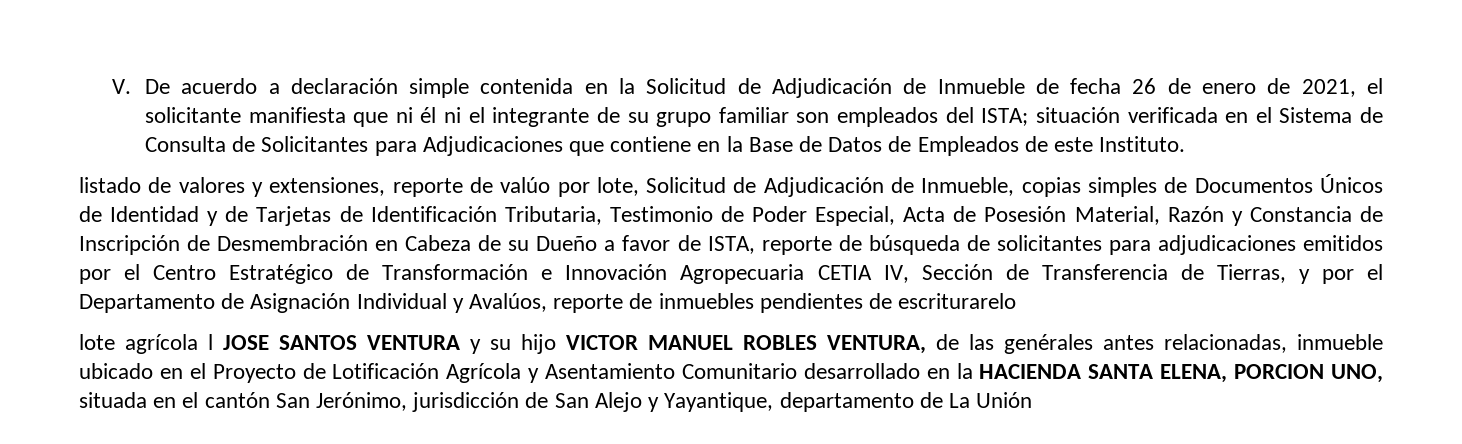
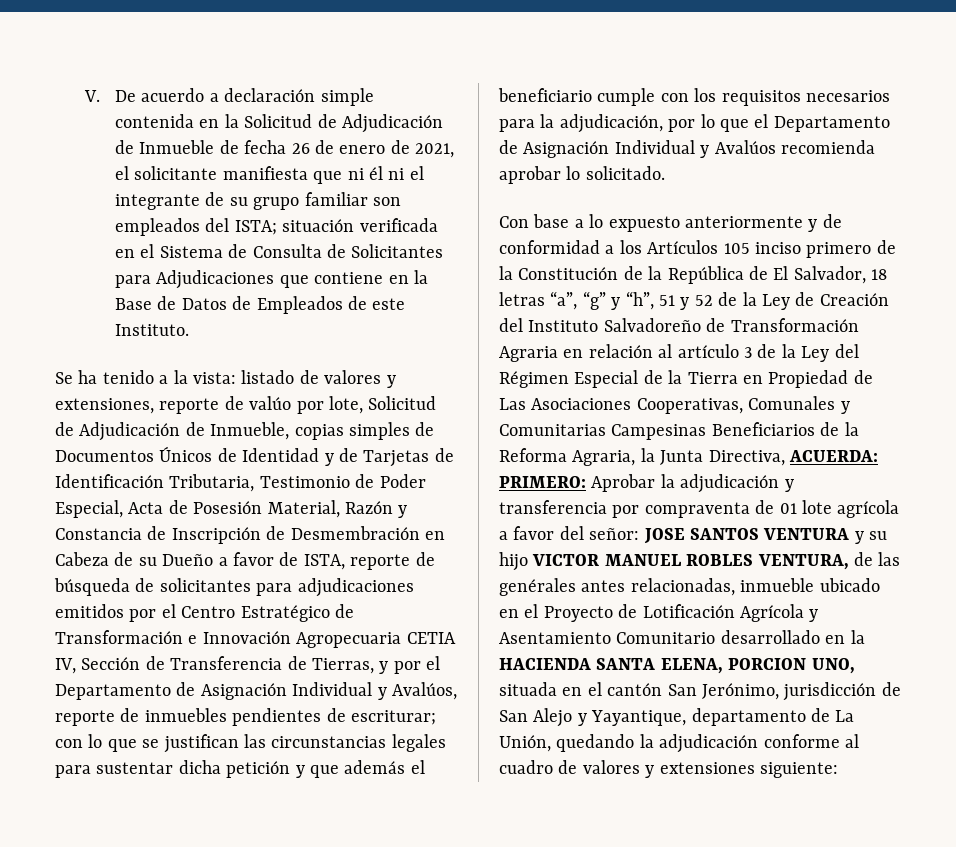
(1186, 144) none -> [55,370,237,384] Se ha tenido a la vista:
[898,293,1017,309] [79,334,213,354] escriturarelo // lote agrícola l -> [351,710,436,725] [55,734,446,753] [55,760,425,778] [498,88,890,106] [499,114,890,133] [499,140,875,158] [499,166,665,184] [499,214,842,232] [499,240,896,258] [499,266,888,284] [499,291,889,310] [499,318,859,332] [499,344,859,362] [499,370,873,388] [499,396,850,414] [499,422,859,440] [499,448,878,466] [499,474,794,493] [499,500,900,518] [499,526,640,540] escriturar; con lo que se justifican las circunstancias legales para sustentar dicha petición y que además el beneficiario cumple con los requisitos necesarios para la adjudicación, por lo que el Departamento de Asignación Individual y Avalúos recomienda aprobar lo solicitado. // Con base a lo expuesto anteriormente y de conformidad a los Artículos 105 inciso primero de la Constitución de la República de El Salvador, 18 letras “a”, “g” y “h”, 51 y 52 de la Ley de Creación del Instituto Salvadoreño de Transformación Agraria en relación al artículo 3 de la Ley del Régimen Especial de la Tierra en Propiedad de Las Asociaciones Cooperativas, Comunales y Comunitarias Campesinas Beneficiarios de la Reforma Agraria, la Junta Directiva, ACUERDA: PRIMERO: Aprobar la adjudicación y transferencia por compraventa de 01 lote agrícola a favor del señor:
[976,392,1033,408] Unión -> [499,734,859,753] [499,760,838,778] Unión, quedando la adjudicación conforme al cuadro de valores y extensiones siguiente:

